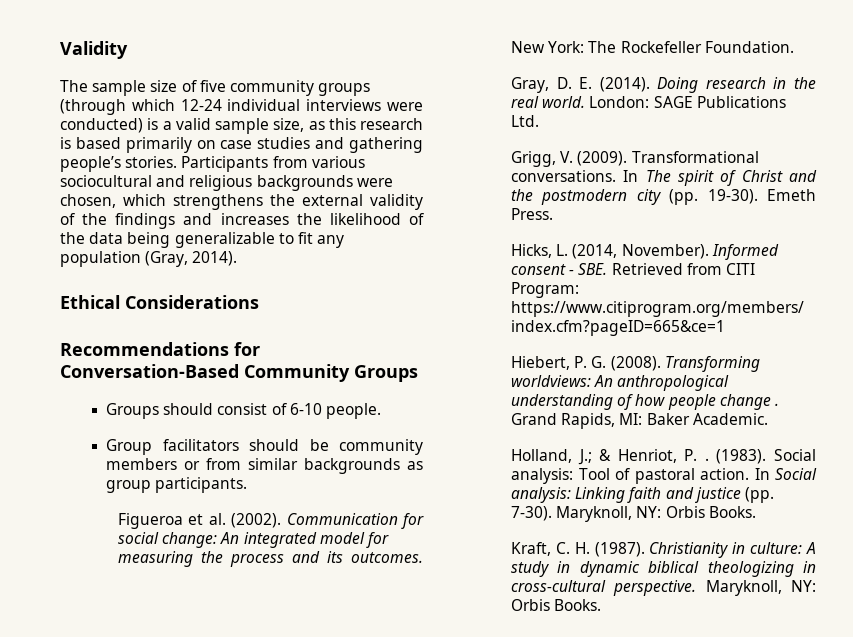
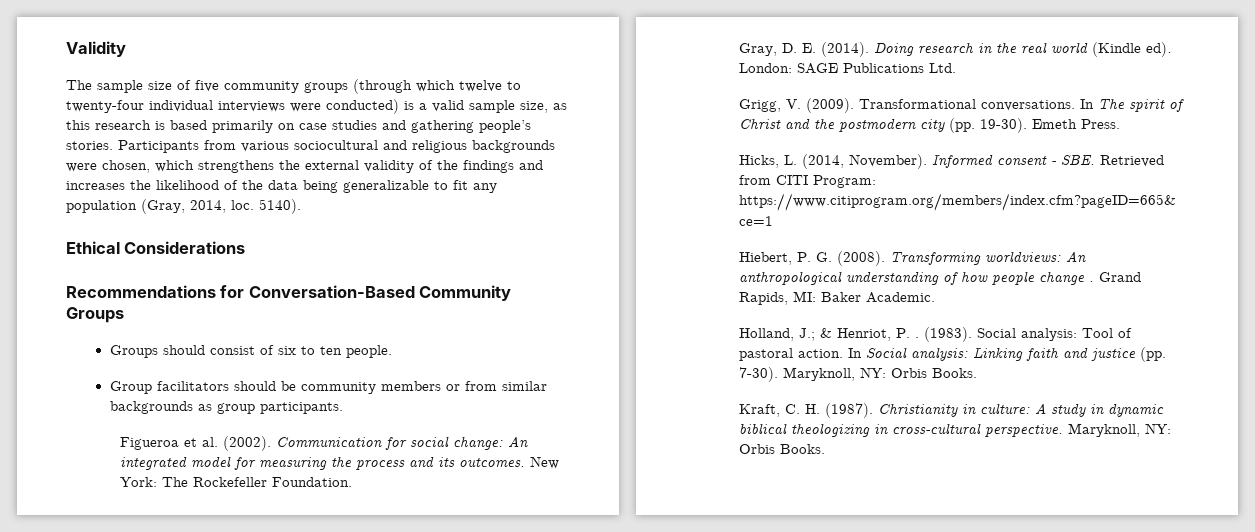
[180,99,222,111] 12-24 -> [459,80,521,92] [66,100,144,113] twelve to twenty-four
[192,251,238,266] 2014). -> [190,199,301,214] 2014, loc. 5140).
[289,403,322,415] 6-10 -> [277,346,342,355] six to ten
[542,96,586,108] world. -> [1051,42,1173,57] world (Kindle ed).

